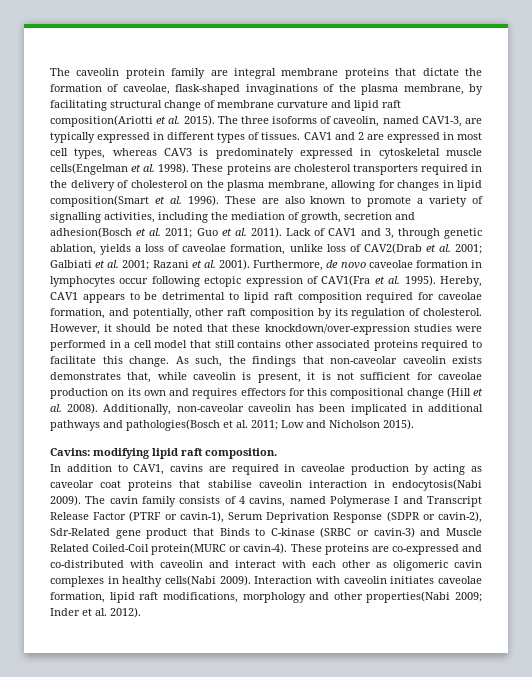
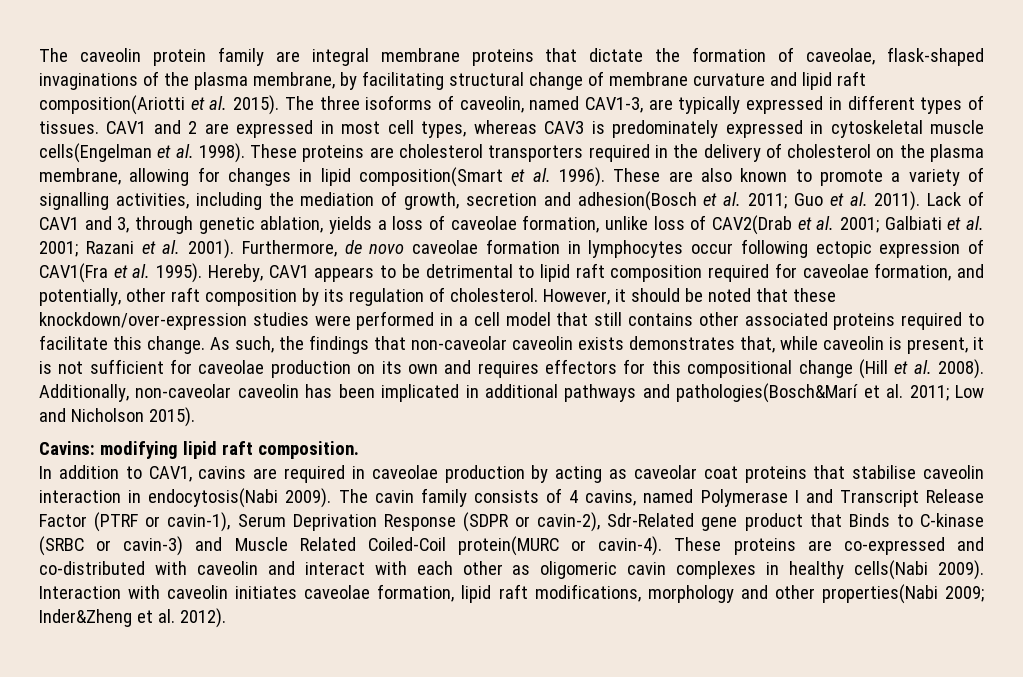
[126,419,220,431] pathologies(Bosch -> [676,383,859,403] pathologies(Bosch&Marí
[50,608,80,616] Inder -> [39,609,132,627] Inder&Zheng

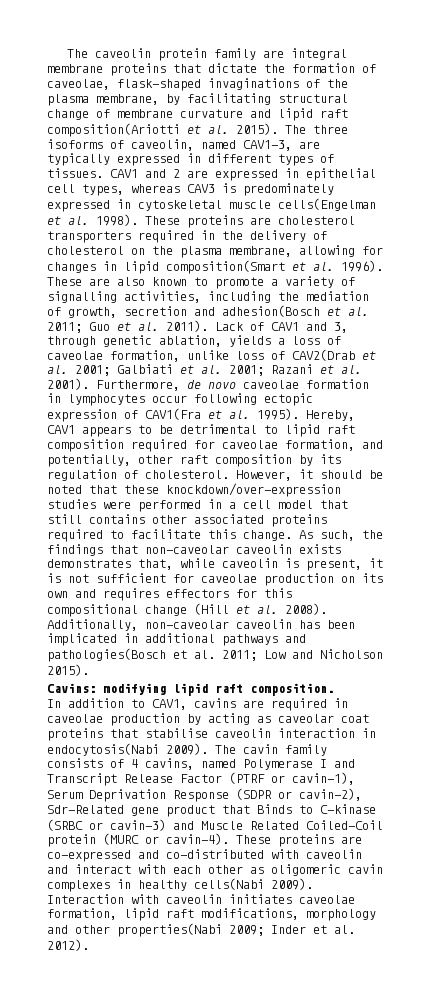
[341,121,381,134] most -> [306,168,376,181] epithelial
[676,383,859,403] pathologies(Bosch&Marí -> [47,648,166,662] pathologies(Bosch
[457,536,559,556] protein(MURC -> [47,833,139,847] protein (MURC
[39,609,132,627] Inder&Zheng -> [271,925,306,934] Inder

